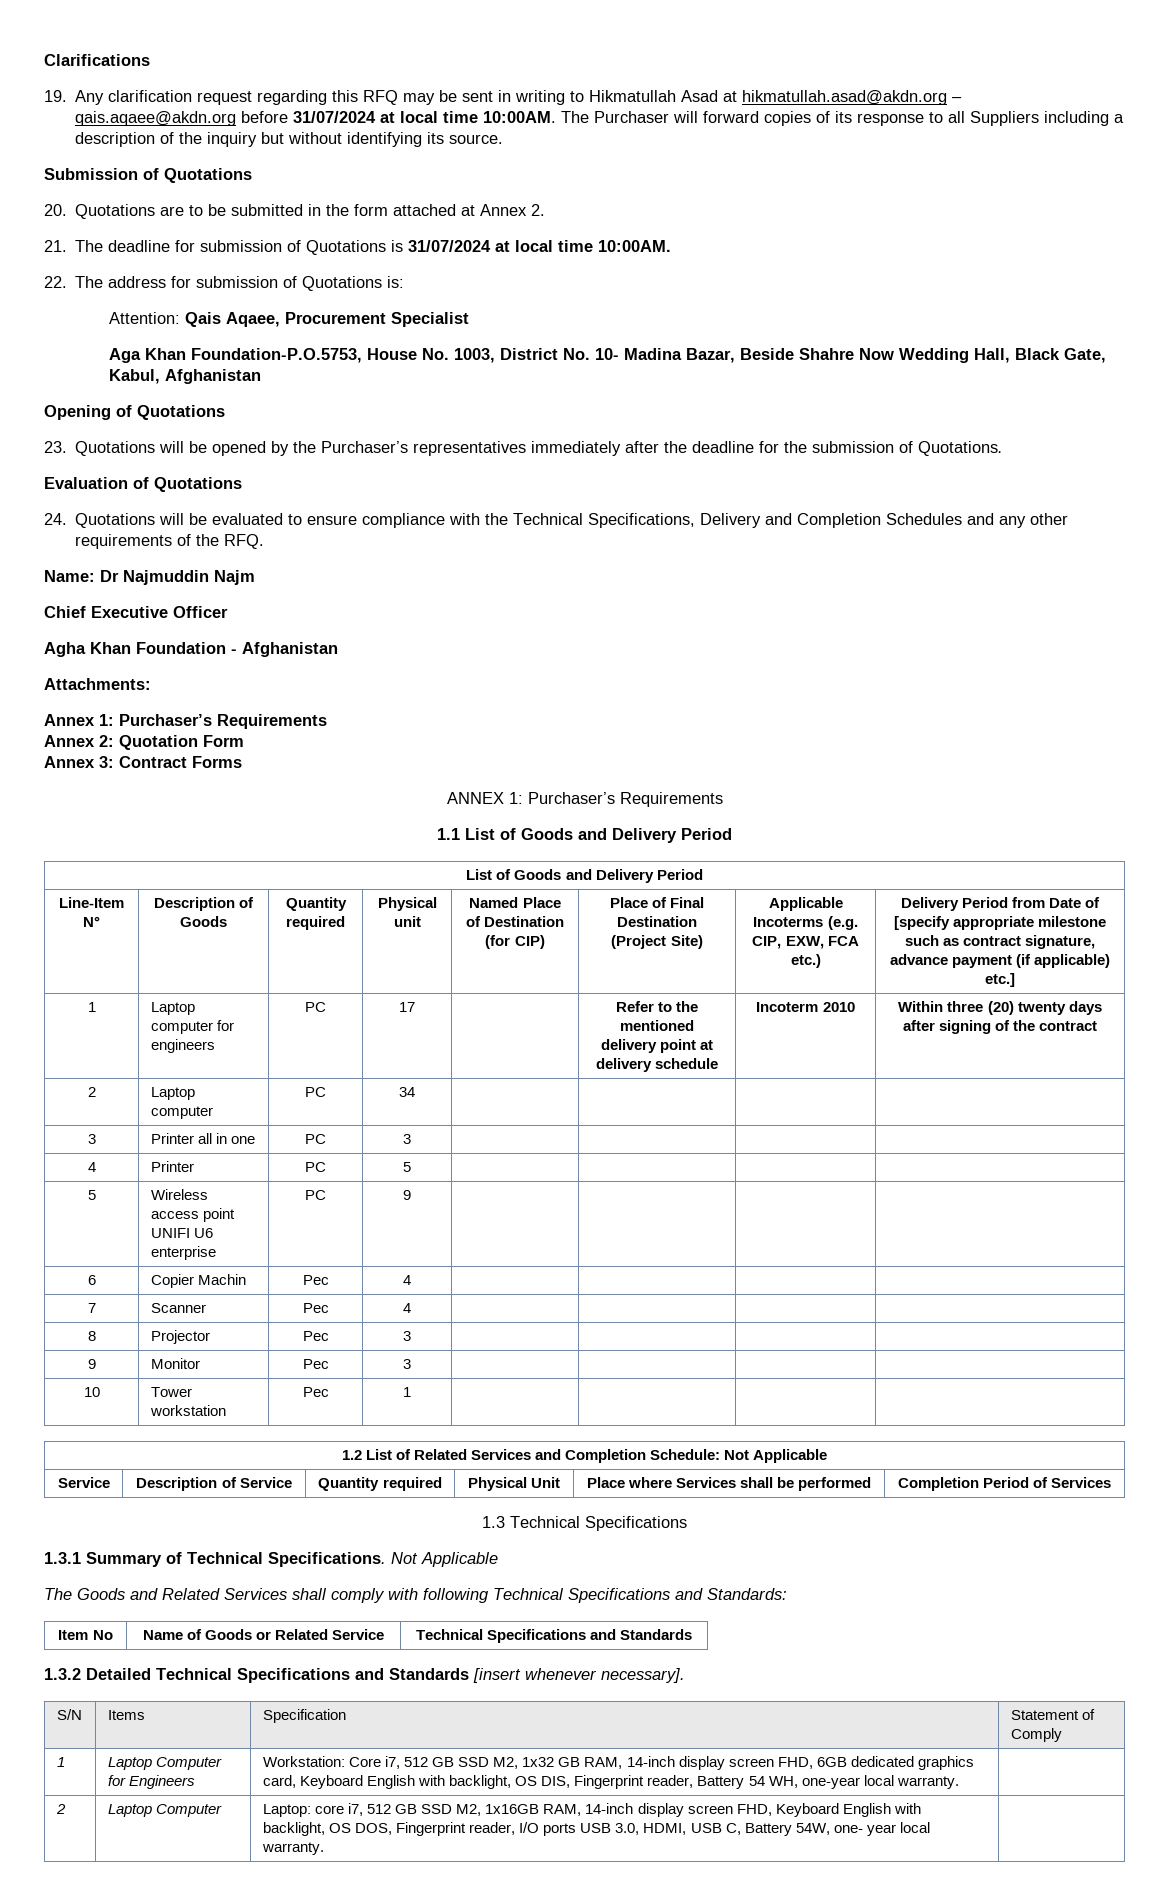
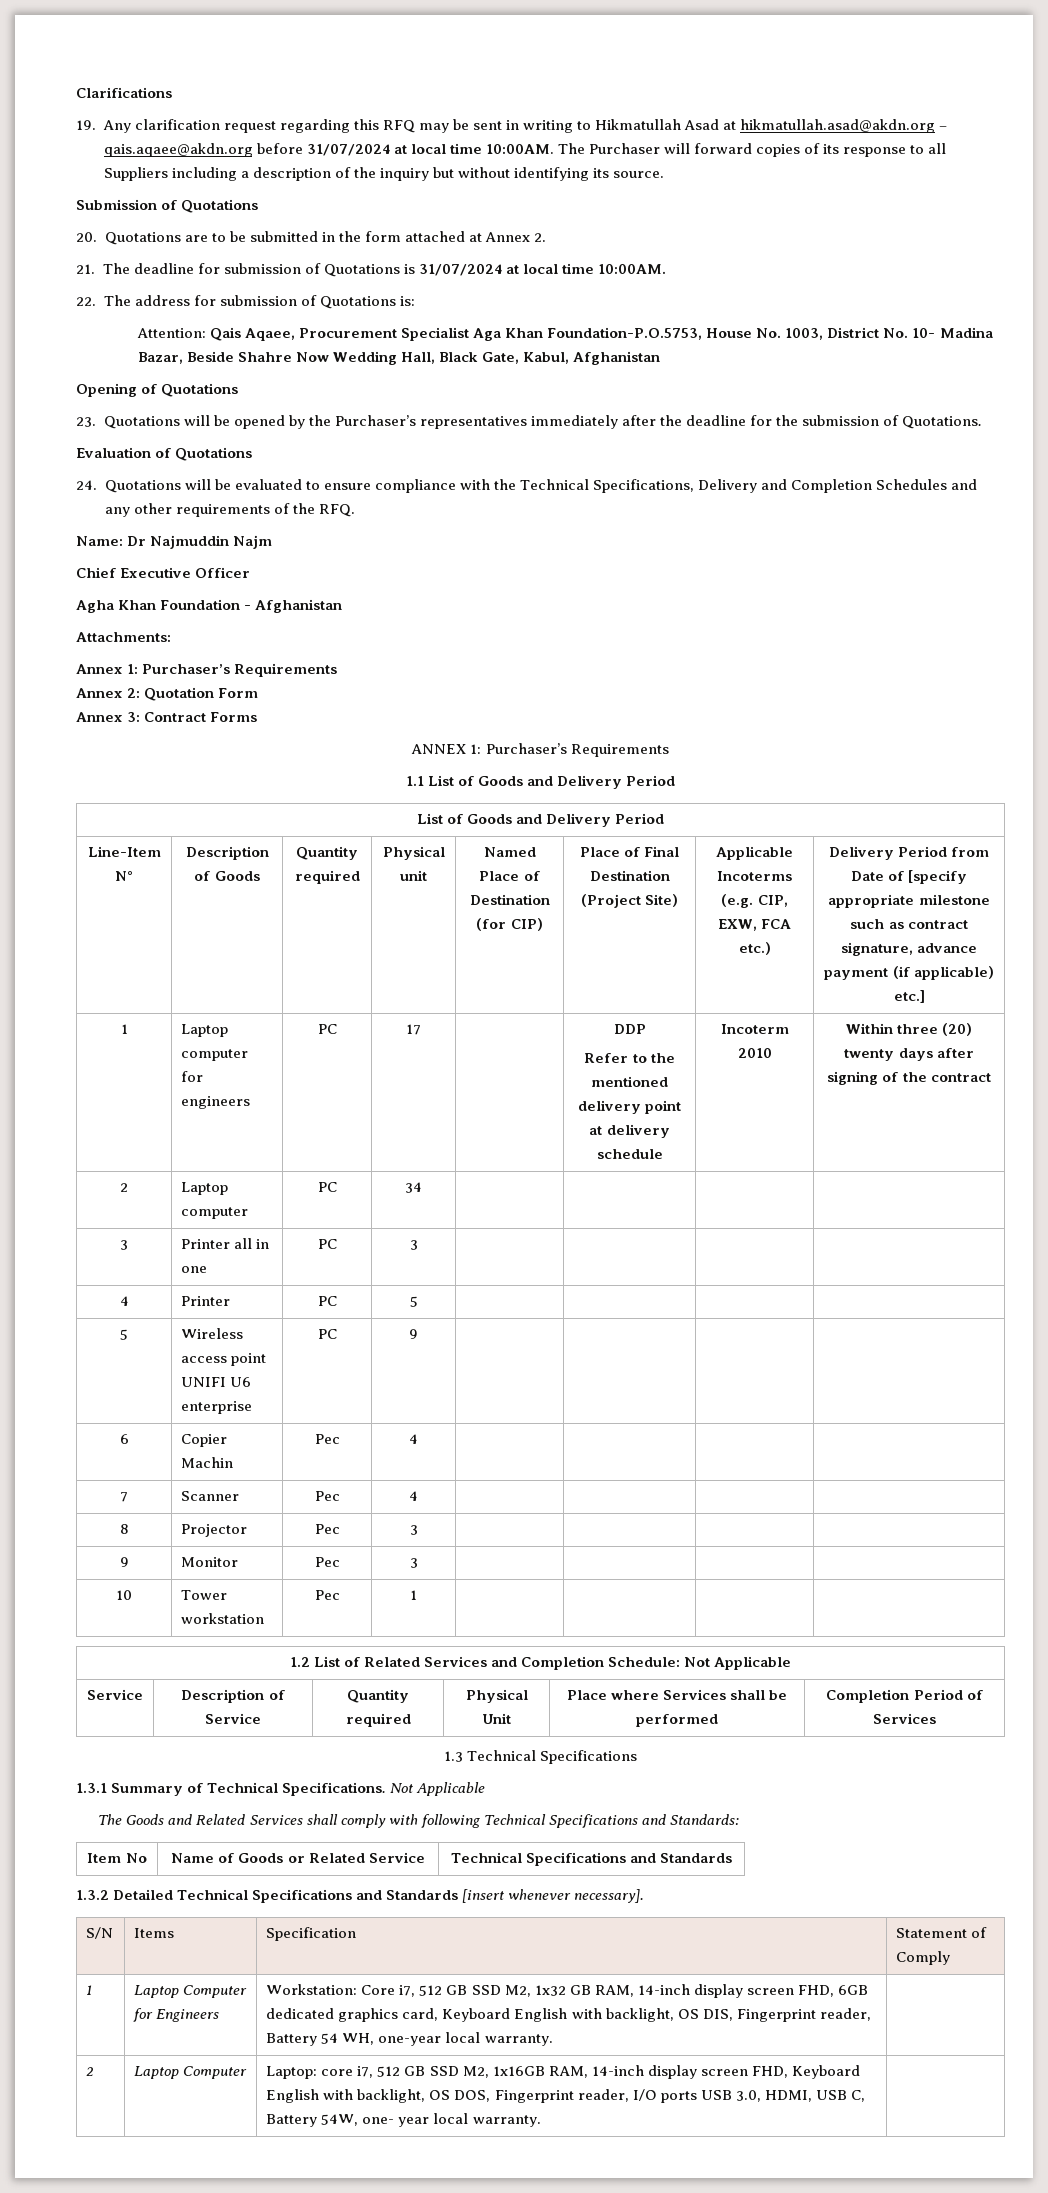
(469, 319) // -> (470, 334) none
(415, 1007) none -> [613,1024,646,1034] DDP //

